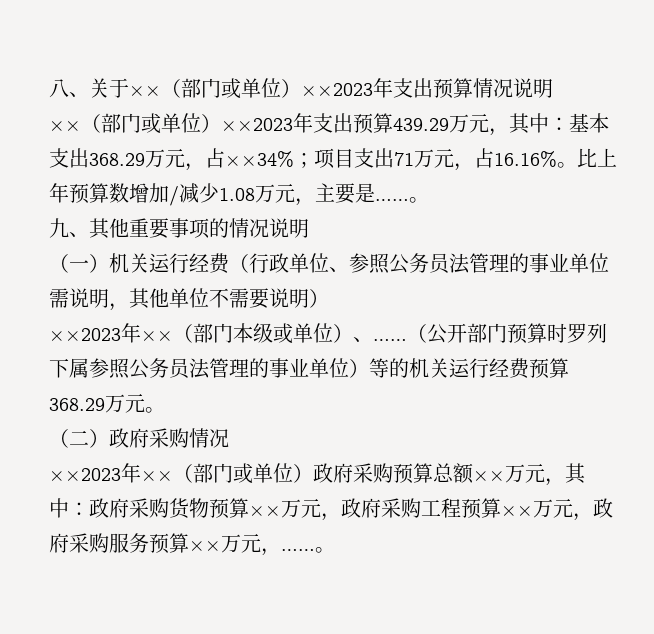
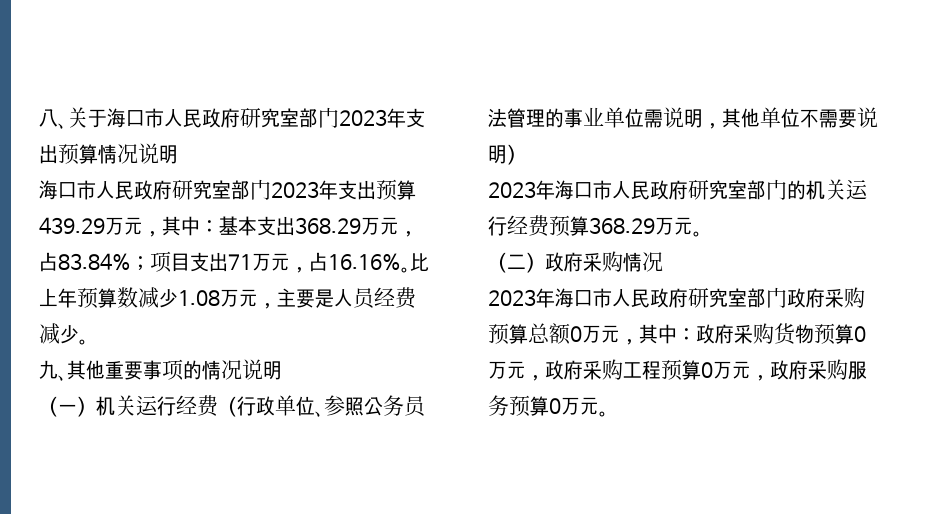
[129,78,373,99] ××（部门或单位）××2023 -> [107,107,387,128] 海口市人民政府研究室部门2023
[49,113,293,134] ××（部门或单位）××2023 -> [39,179,319,200] 海口市人民政府研究室部门2023
[225,151,294,167] ××34% -> [58,253,131,271] 83.84%
[129,183,179,206] 增加/ -> (138, 297) none
[375,199,409,201] …… -> [334,287,417,309] [39,323,79,344] 人员经费减少
[49,323,607,344] [49,358,389,379] ××2023年××（部门本级或单位）、……（公开部门预算时罗列下属参照公务员法管理的事业单位）等 -> [488,179,787,200] 2023年海口市人民政府研究室部门
[49,463,313,484] ××2023年××（部门或单位） -> [488,287,787,308] 2023年海口市人民政府研究室部门
[473,471,505,481] ×× -> [570,326,582,342] 0
[249,506,281,516] ×× -> [854,326,866,342] 0
[501,506,533,516] ×× -> [701,362,713,378] 0
[189,534,315,556] ××万元，…… -> [549,397,599,415] 0万元

